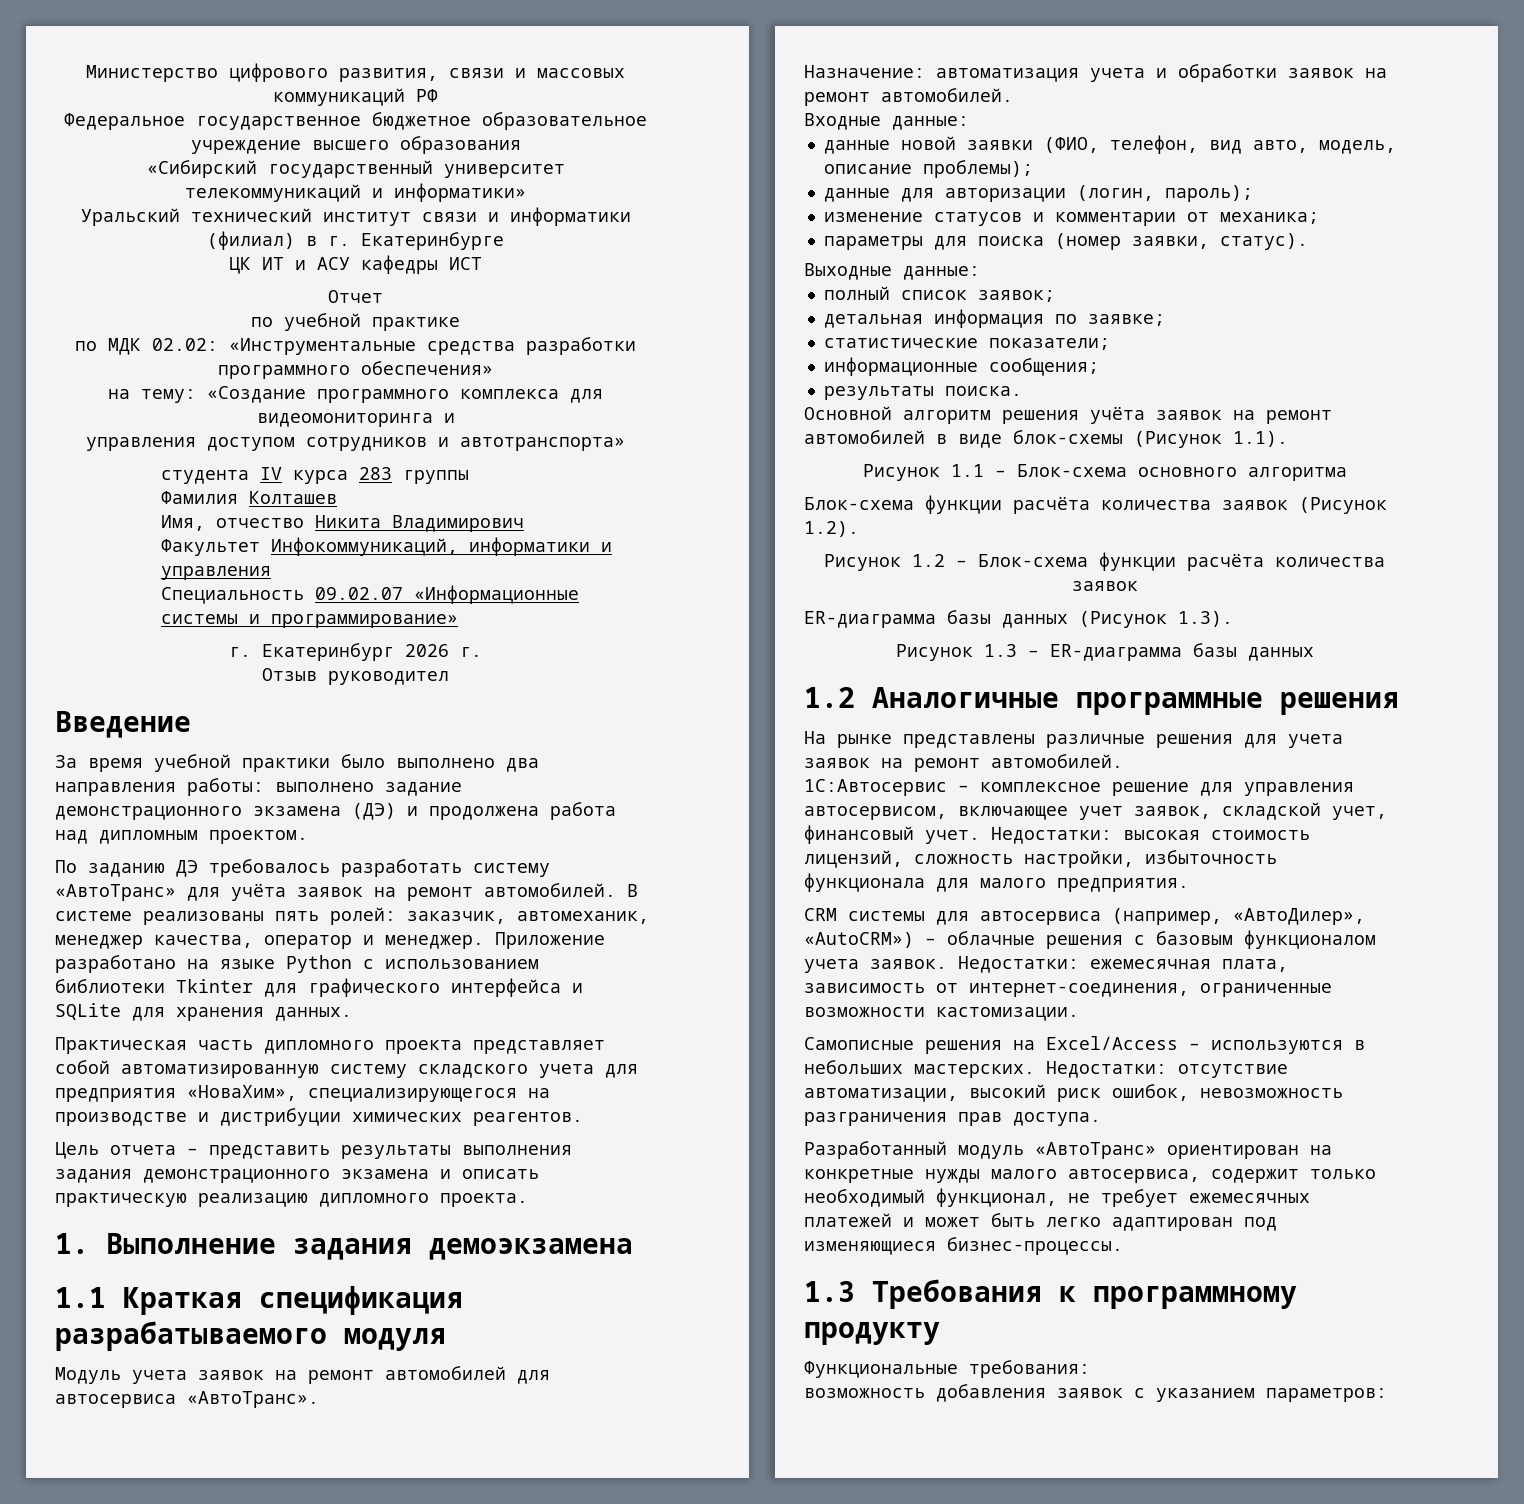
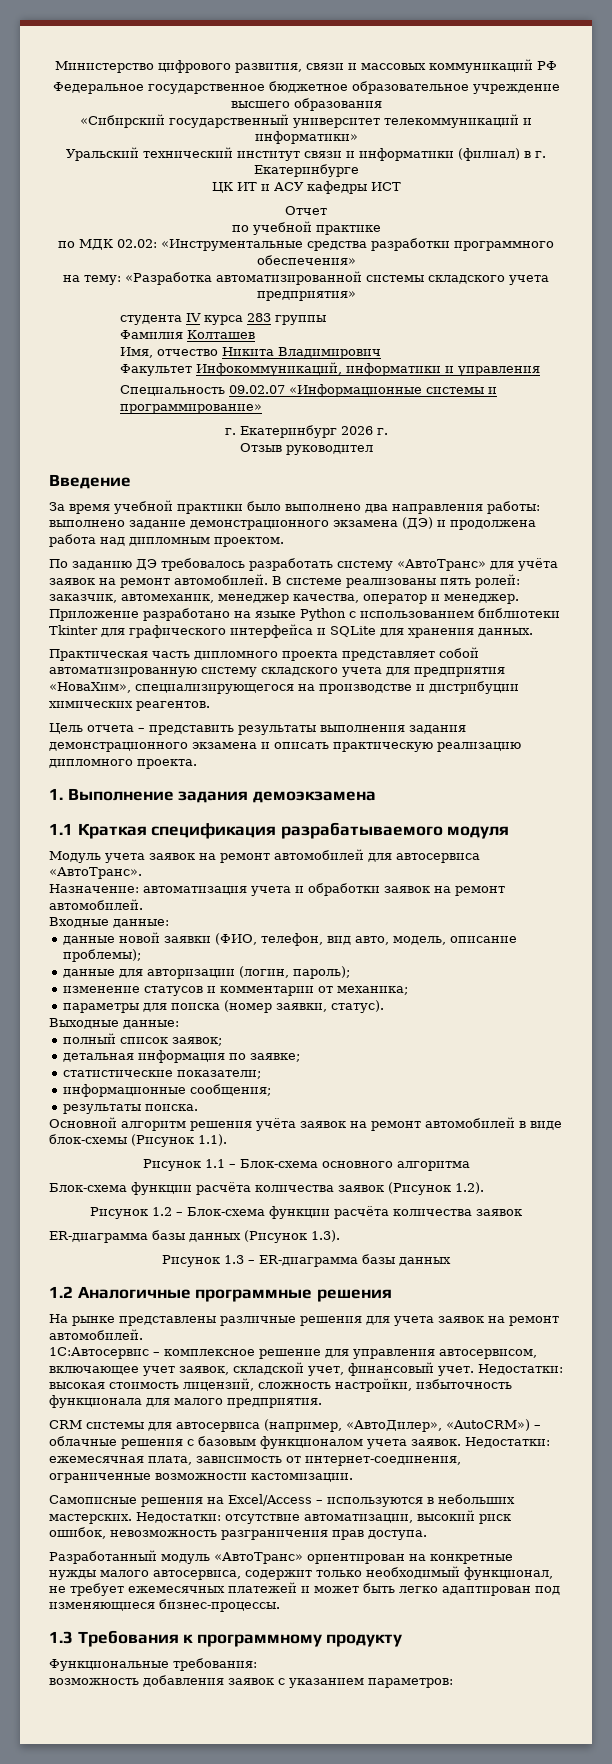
[207,386,603,403] [256,413,455,427] [86,437,625,451] «Создание программного комплекса для видеомониторинга и // управления доступом сотрудников и автотранспорта» -> [125,271,549,285] [256,291,356,301] «Разработка автоматизированной системы складского учета предприятия»

